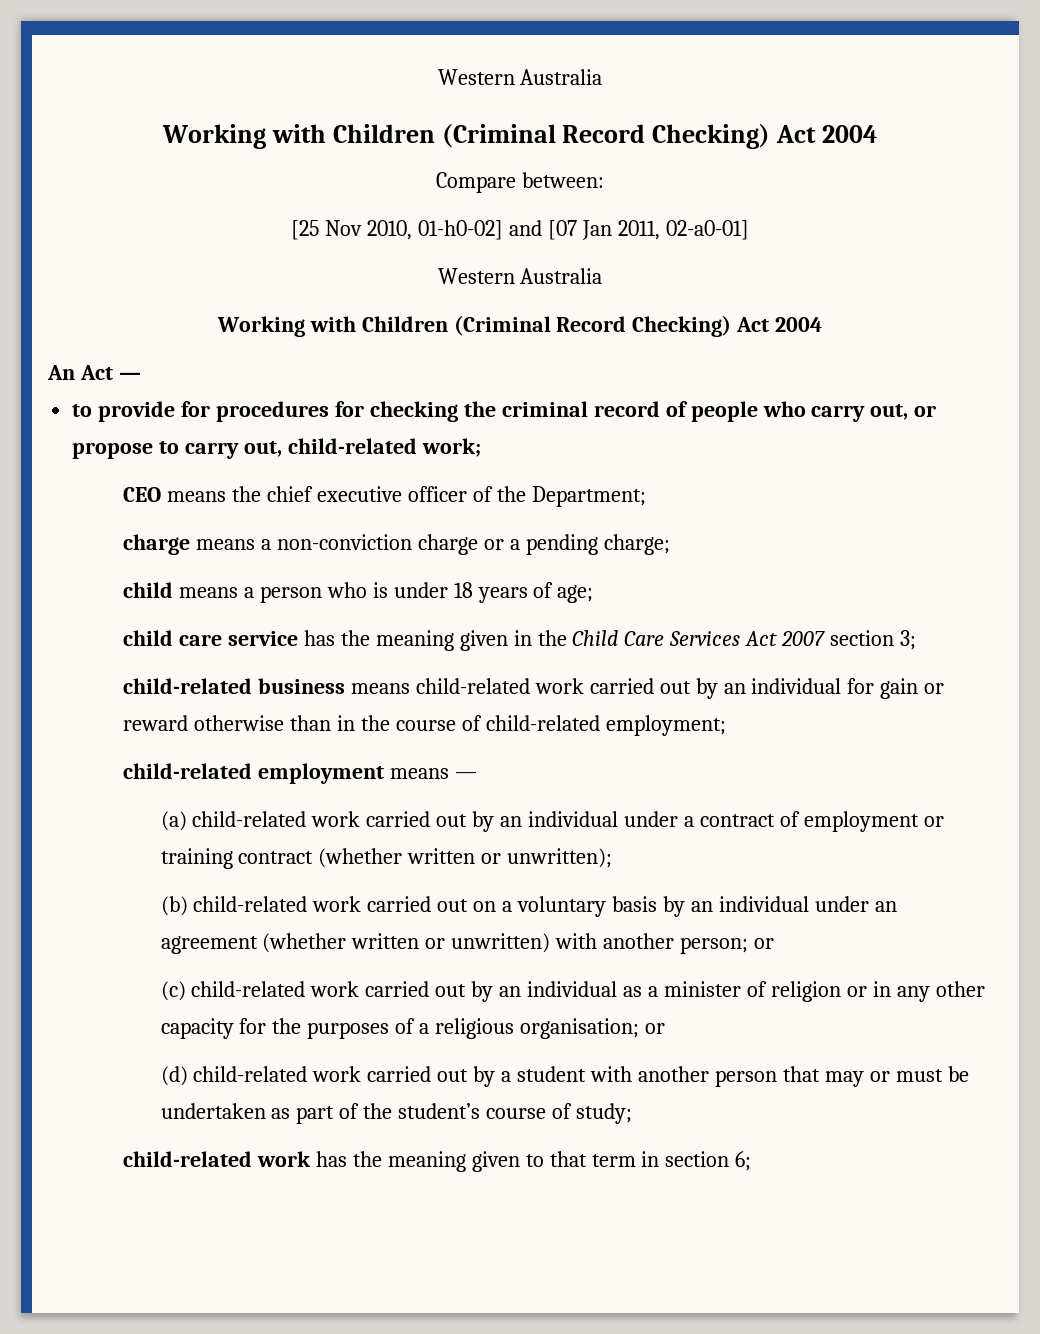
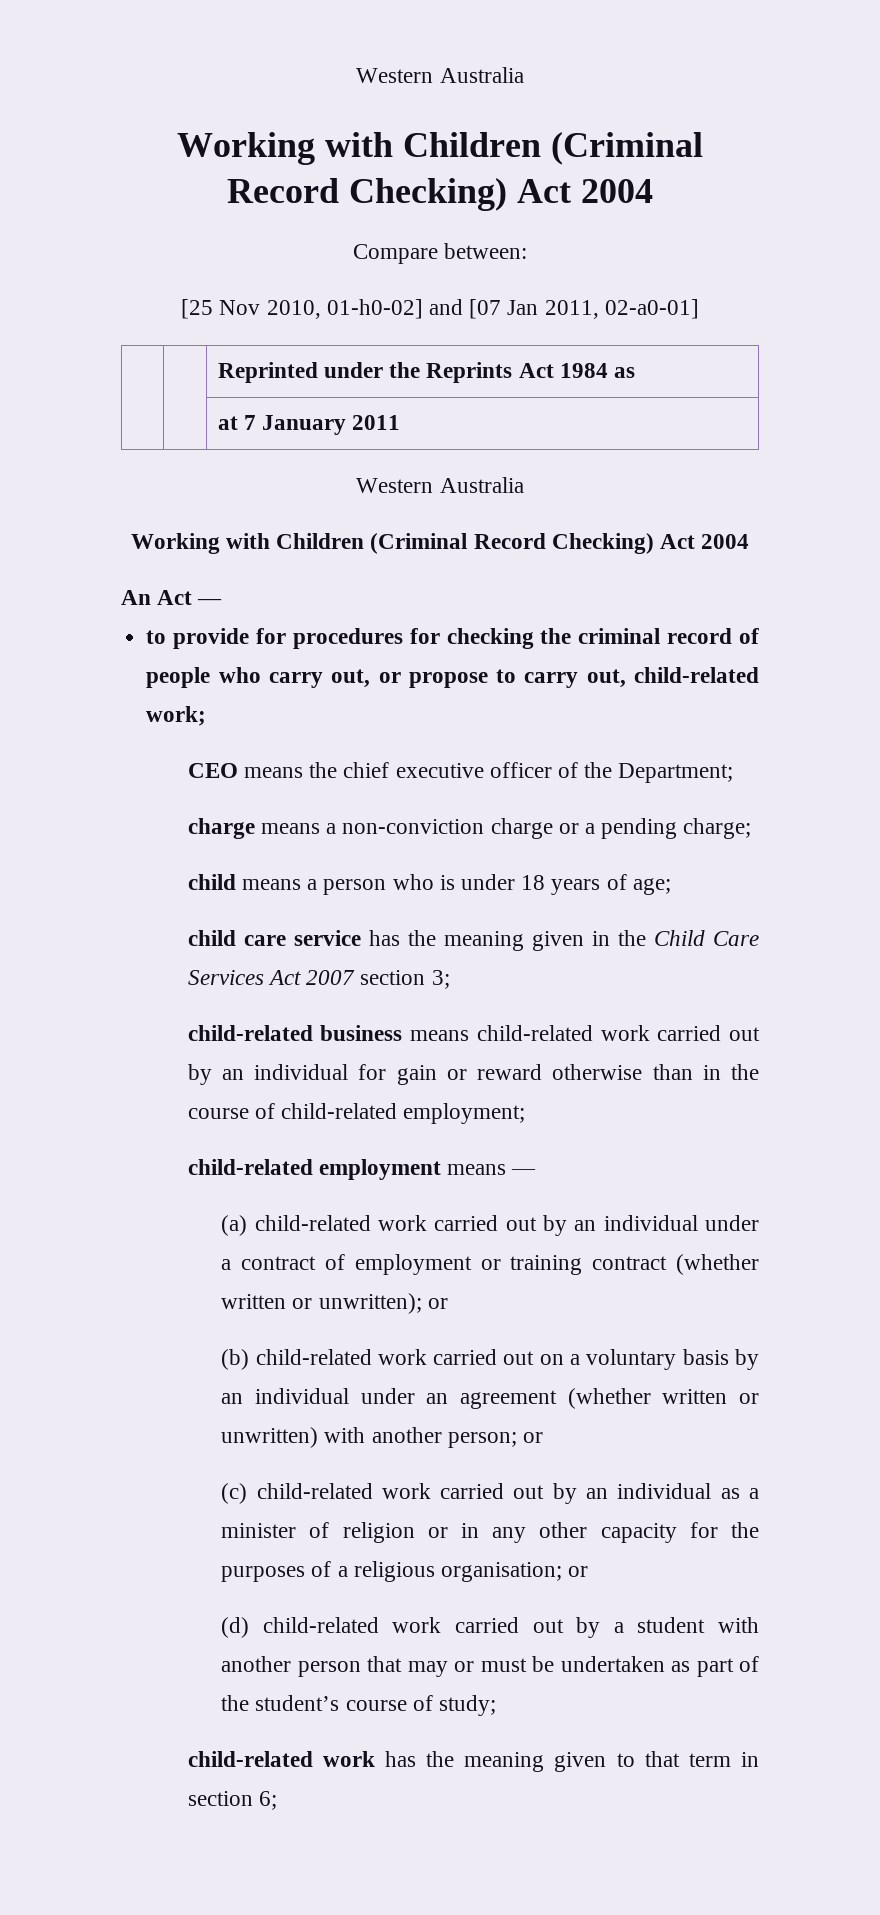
(749, 230) none -> [217,362,636,383] [217,415,401,435] // | | Reprinted under the Reprints Act 1984 as // | | at 7 January 2011
(613, 858) none -> [427,1298,448,1309] or

